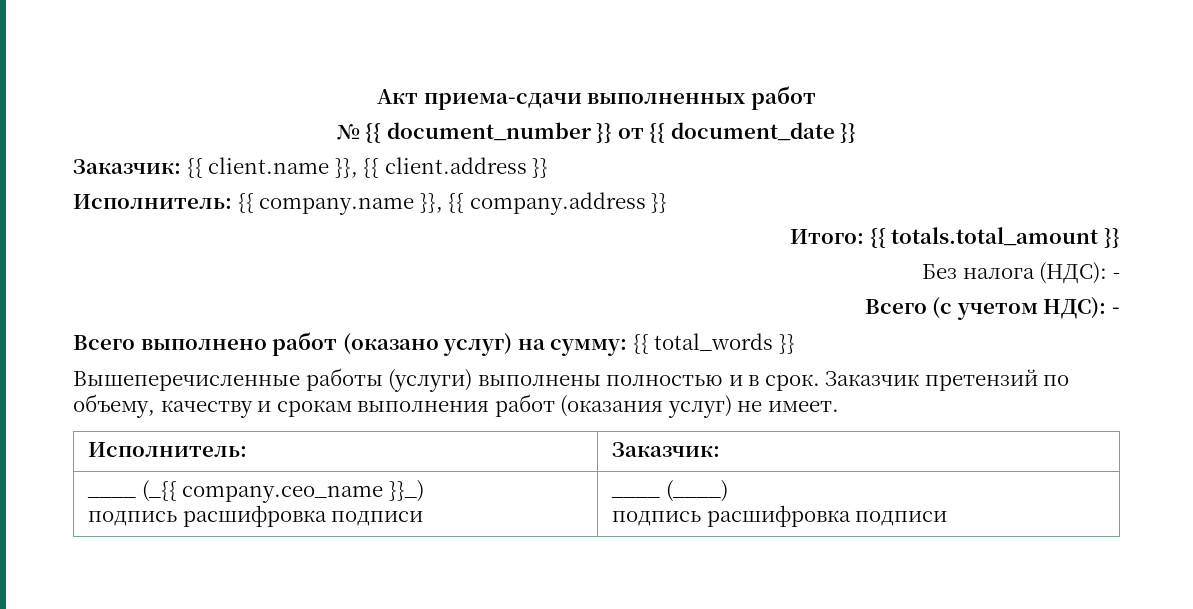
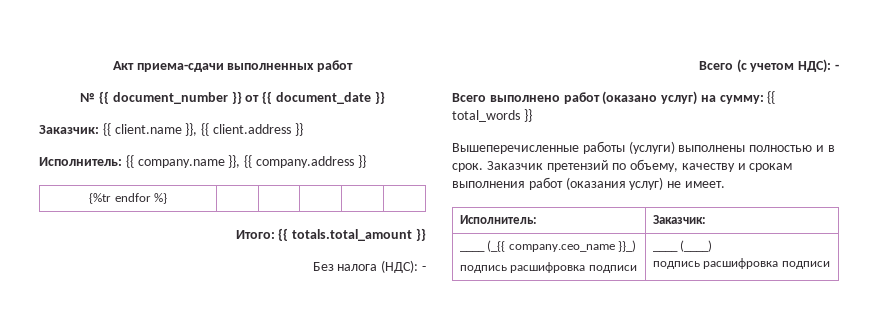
(668, 203) none -> [89,193,167,204] // {%tr endfor %} | | | | |

